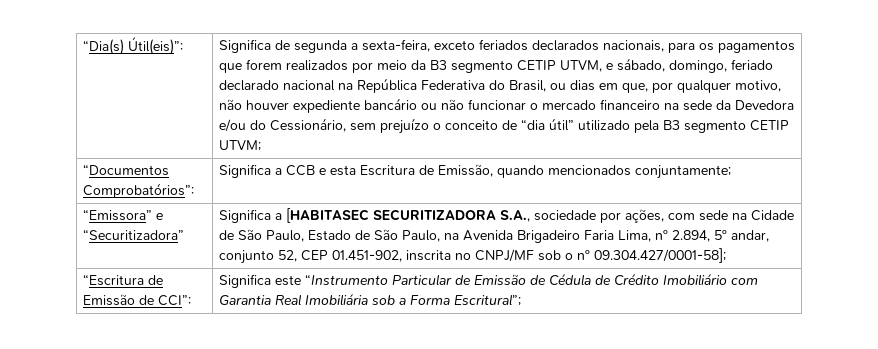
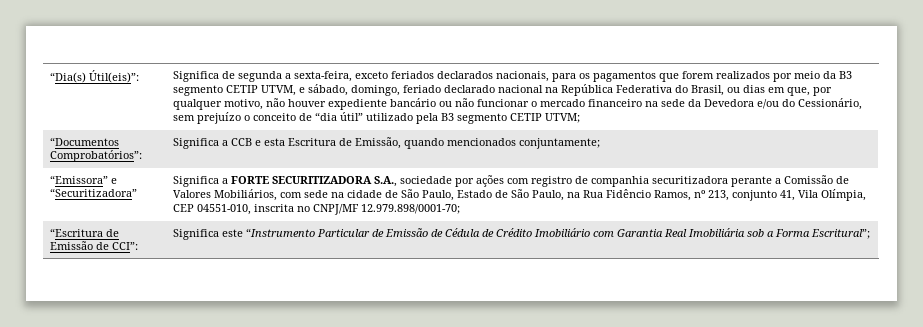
[285,208,369,223] [HABITASEC -> [231,176,270,184] FORTE
[624,209,664,223] ações, -> [476,175,850,187] [173,189,278,201] ações com registro de companhia securitizadora perante a Comissão de Valores Mobiliários,
[750,210,794,221] Cidade -> [347,190,383,198] cidade
[462,230,769,243] [218,248,726,264] Avenida Brigadeiro Faria Lima, nº 2.894, 5º andar, conjunto 52, CEP 01.451-902, inscrita no CNPJ/MF sob o nº 09.304.427/0001-58]; -> [583,189,867,201] [173,204,461,215] Rua Fidêncio Ramos, nº 213, conjunto 41, Vila Olímpia, CEP 04551-010, inscrita no CNPJ/MF 12.979.898/0001-70;

